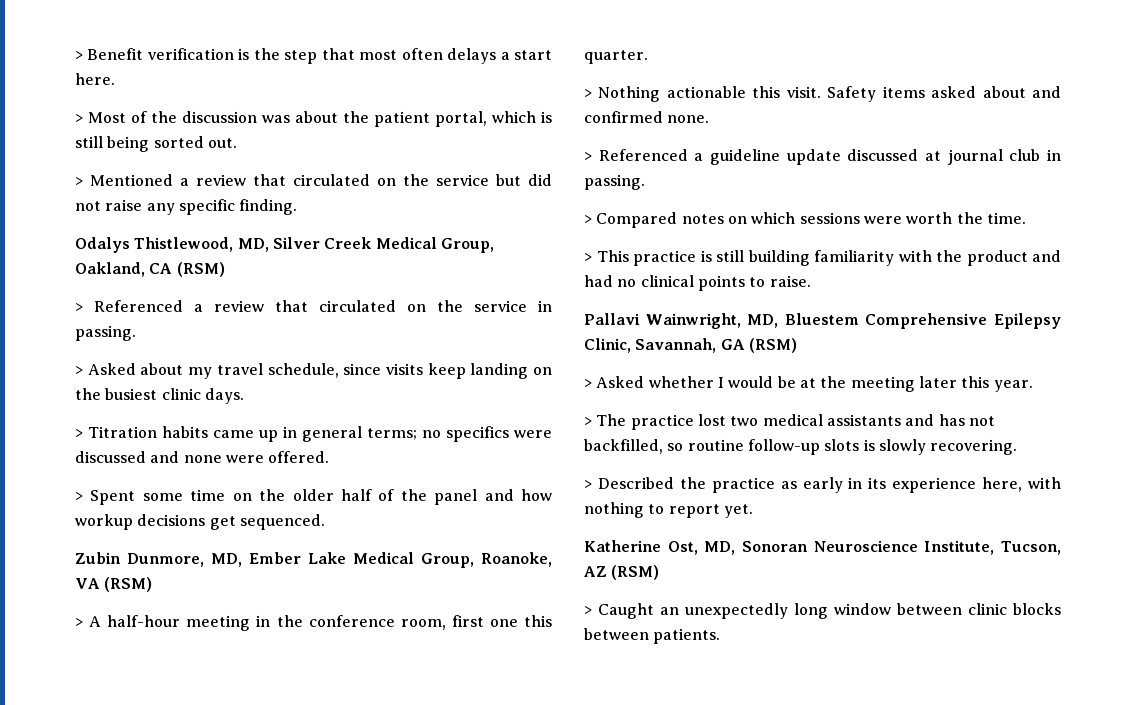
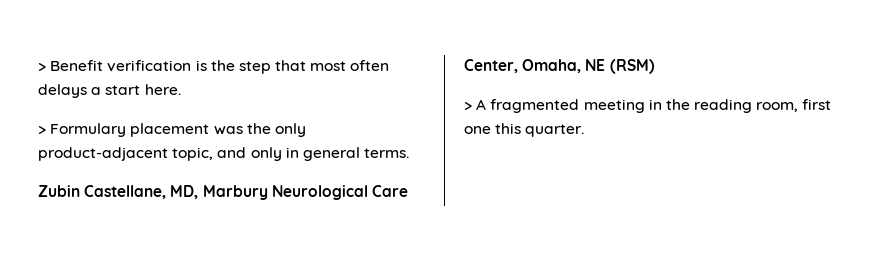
[88,111,552,127] [75,136,237,152] [75,174,552,186] [75,199,298,215] [75,237,494,253] [75,262,225,277] [75,300,552,312] [75,325,136,341] [75,363,552,379] [75,388,244,404] [75,426,552,442] [75,451,330,463] [75,489,553,505] [75,514,325,530] [75,552,552,568] [75,578,100,589] Most of the discussion was about the patient portal, which is still being sorted out. // > Mentioned a review that circulated on the service but did not raise any specific finding. // Odalys Thistlewood, MD, Silver Creek Medical Group, Oakland, CA (RSM) // > Referenced a review that circulated on the service in passing. // > Asked about my travel schedule, since visits keep landing on the busiest clinic days. // > Titration habits came up in general terms; no specifics were discussed and none were offered. // > Spent some time on the older half of the panel and how workup decisions get sequenced. // Zubin Dunmore, MD, Ember Lake Medical Group, Roanoke, VA -> [50,123,306,137] [38,147,410,161] [38,185,408,200] [464,59,606,73] Formulary placement was the only product-adjacent topic, and only in general terms. // Zubin Castellane, MD, Marbury Neurological Care Center, Omaha, NE
[107,615,181,627] half-hour -> [490,99,580,113] fragmented
[308,615,395,627] conference -> [694,99,753,113] reading
[584,86,1061,102] [584,111,710,123] [584,149,1061,165] [584,174,645,190] [584,212,1026,228] [584,250,1061,266] [584,275,811,291] [584,313,1061,329] [584,338,797,353] [584,376,1033,392] [584,414,995,430] [584,439,1018,455] [584,477,1061,493] [584,502,753,518] [584,540,1062,555] [584,565,660,580] [584,603,1061,619] [584,628,721,644] // > Nothing actionable this visit. Safety items asked about and confirmed none. // > Referenced a guideline update discussed at journal club in passing. // > Compared notes on which sessions were worth the time. // > This practice is still building familiarity with the product and had no clinical points to raise. // Pallavi Wainwright, MD, Bluestem Comprehensive Epilepsy Clinic, Savannah, GA (RSM) // > Asked whether I would be at the meeting later this year. // > The practice lost two medical assistants and has not backfilled, so routine follow-up slots is slowly recovering. // > Described the practice as early in its experience here, with nothing to report yet. // Katherine Ost, MD, Sonoran Neuroscience Institute, Tucson, AZ (RSM) // > Caught an unexpectedly long window between clinic blocks between patients. -> (585, 130) none

